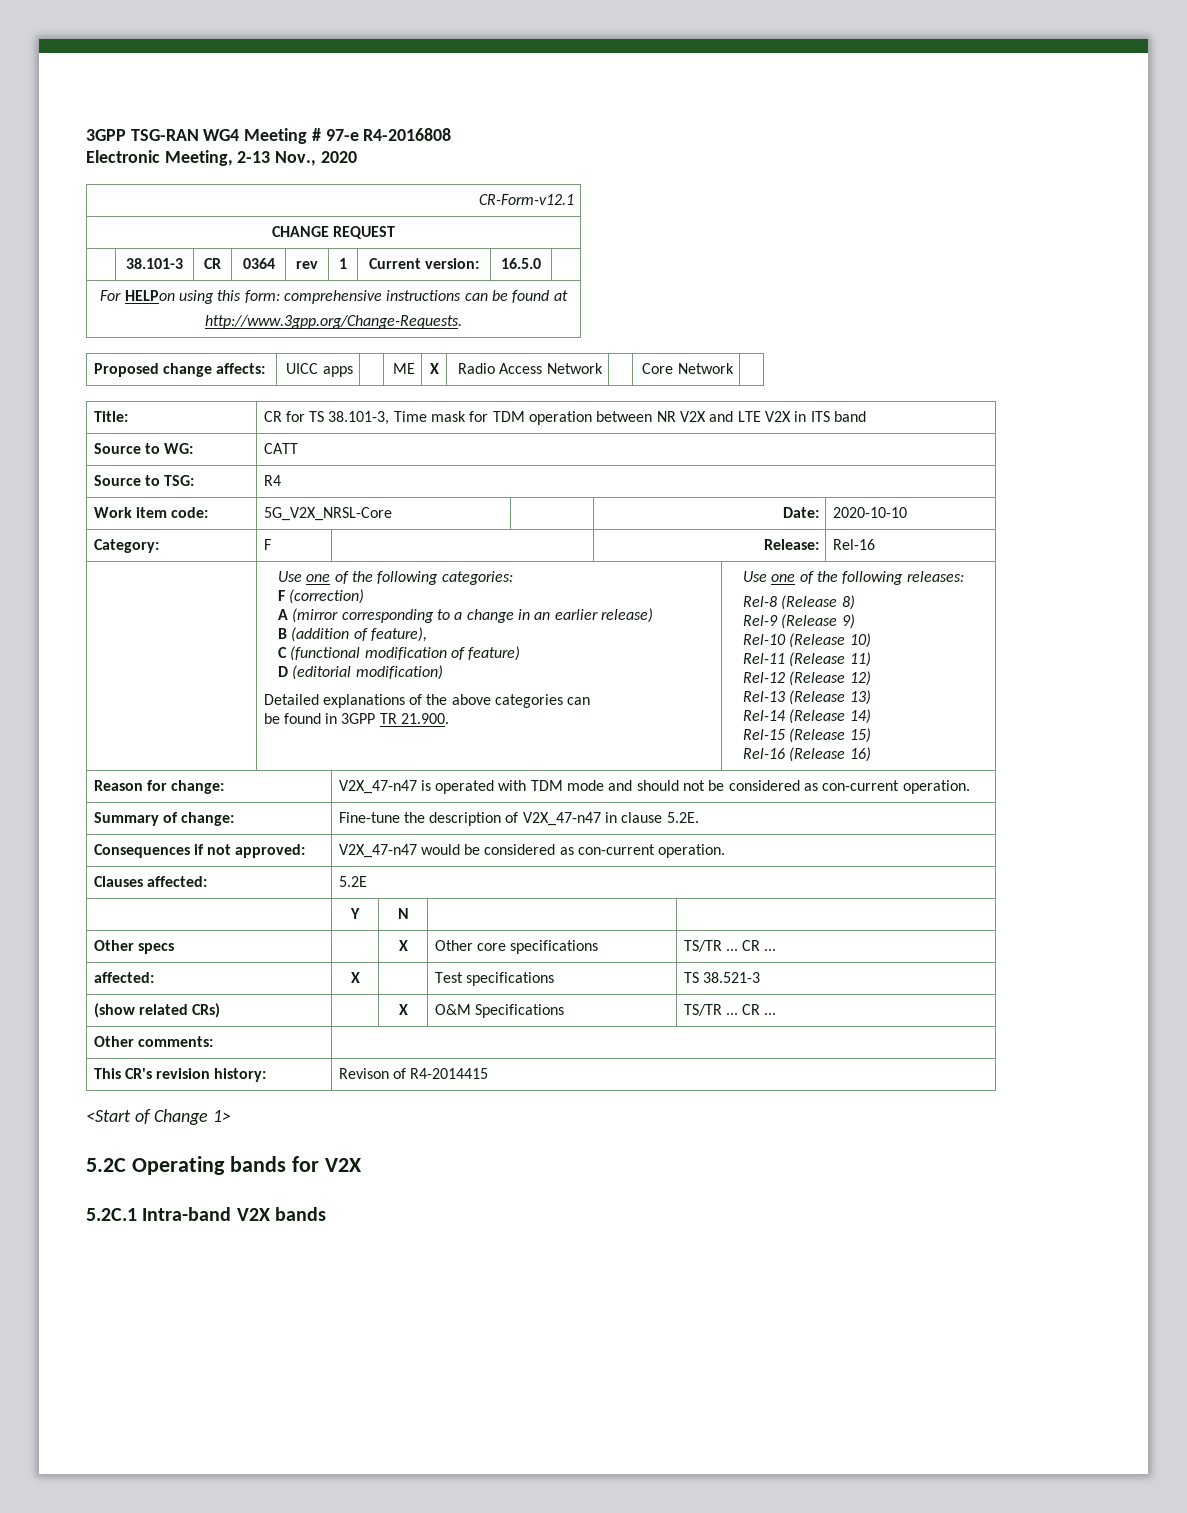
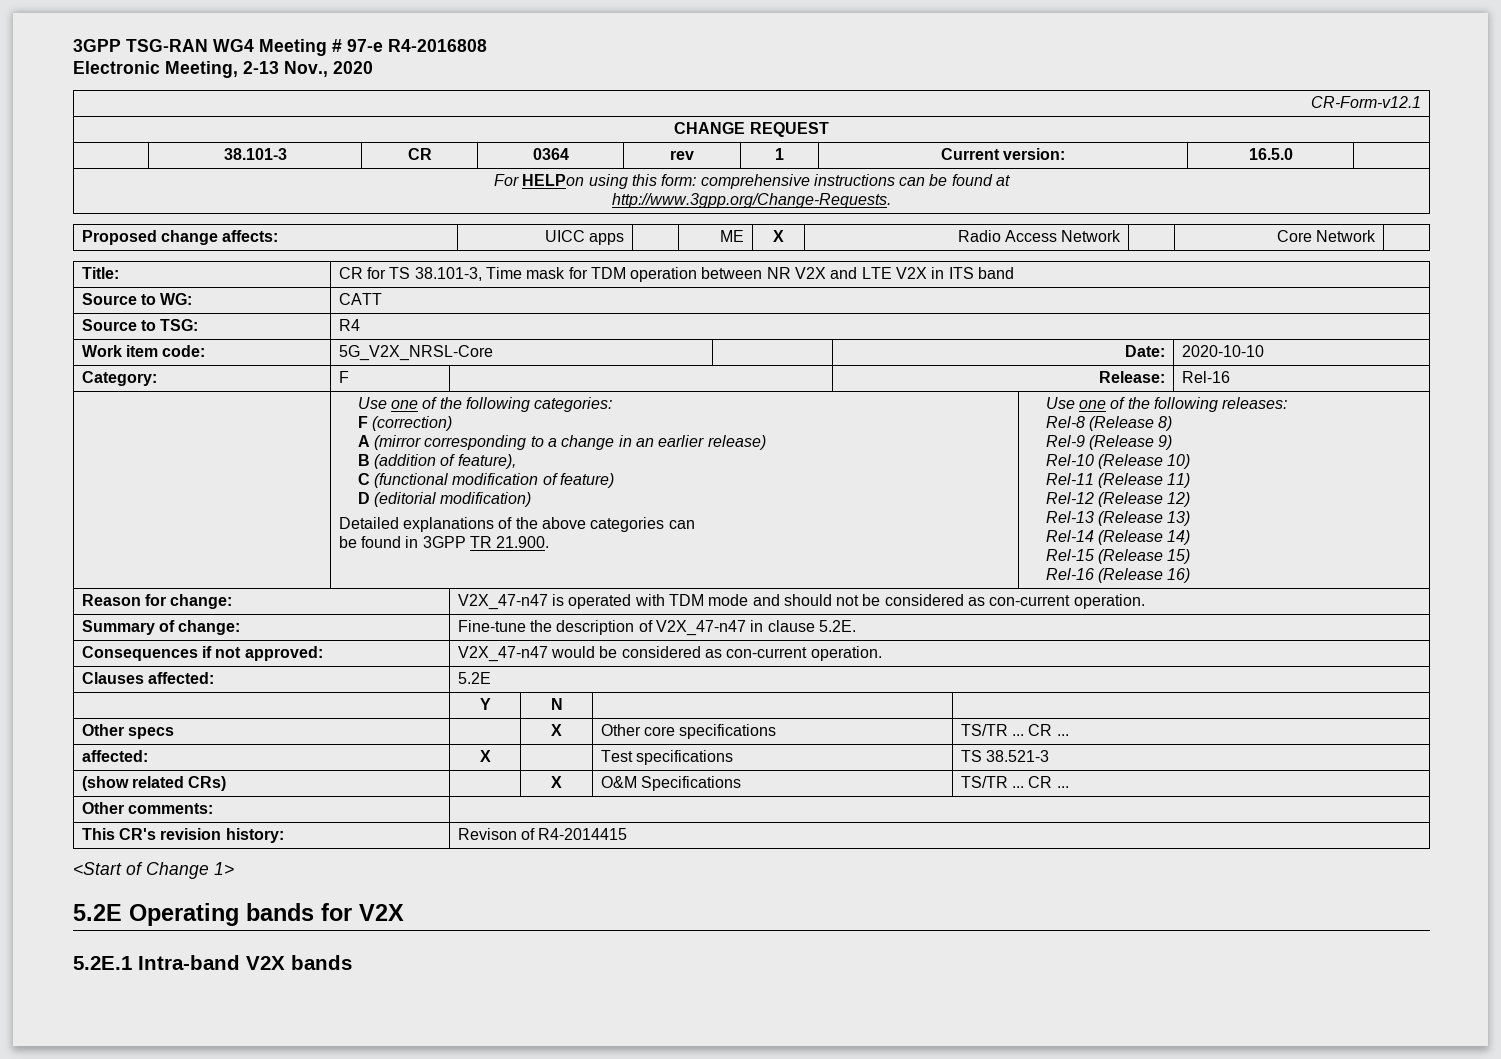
[86,1158,126,1172] 5.2C -> [73,904,122,921] 5.2E
[86,1208,137,1221] 5.2C.1 -> [73,956,132,970] 5.2E.1

